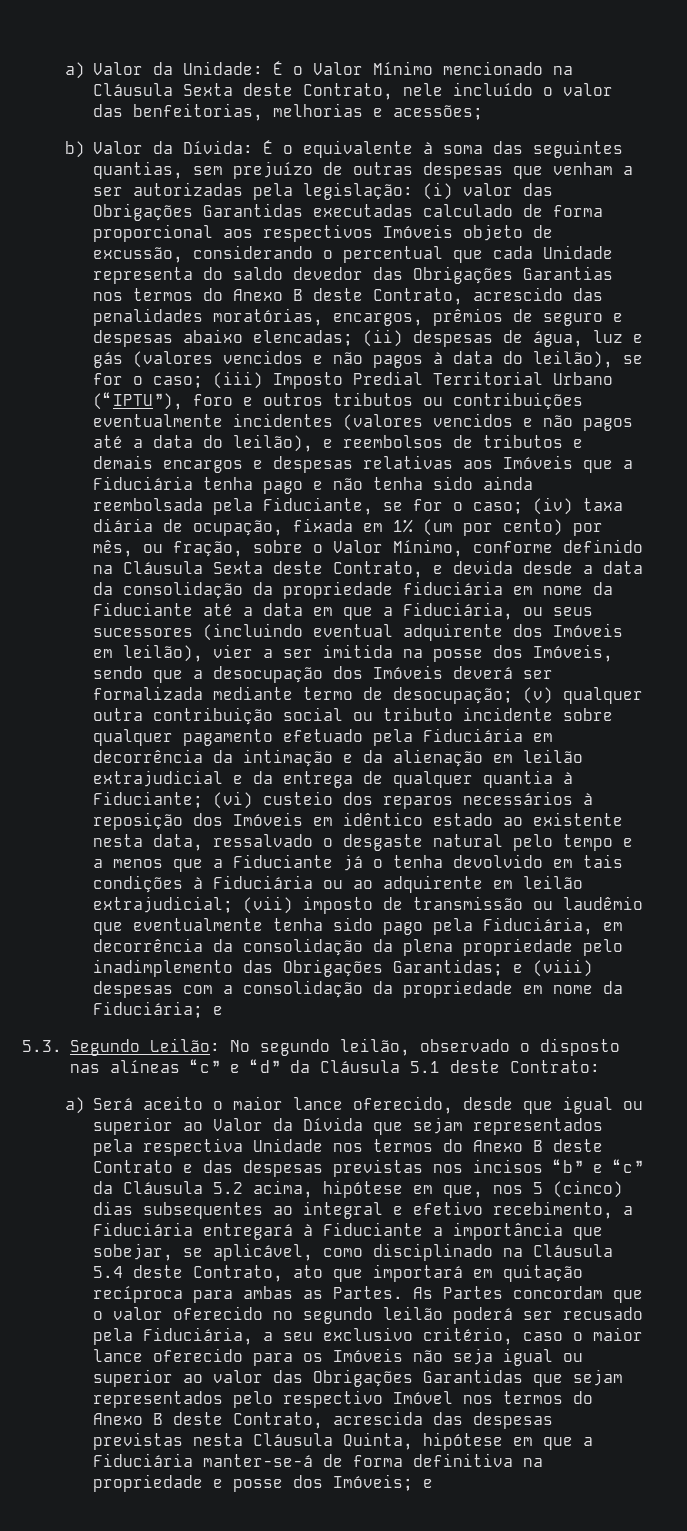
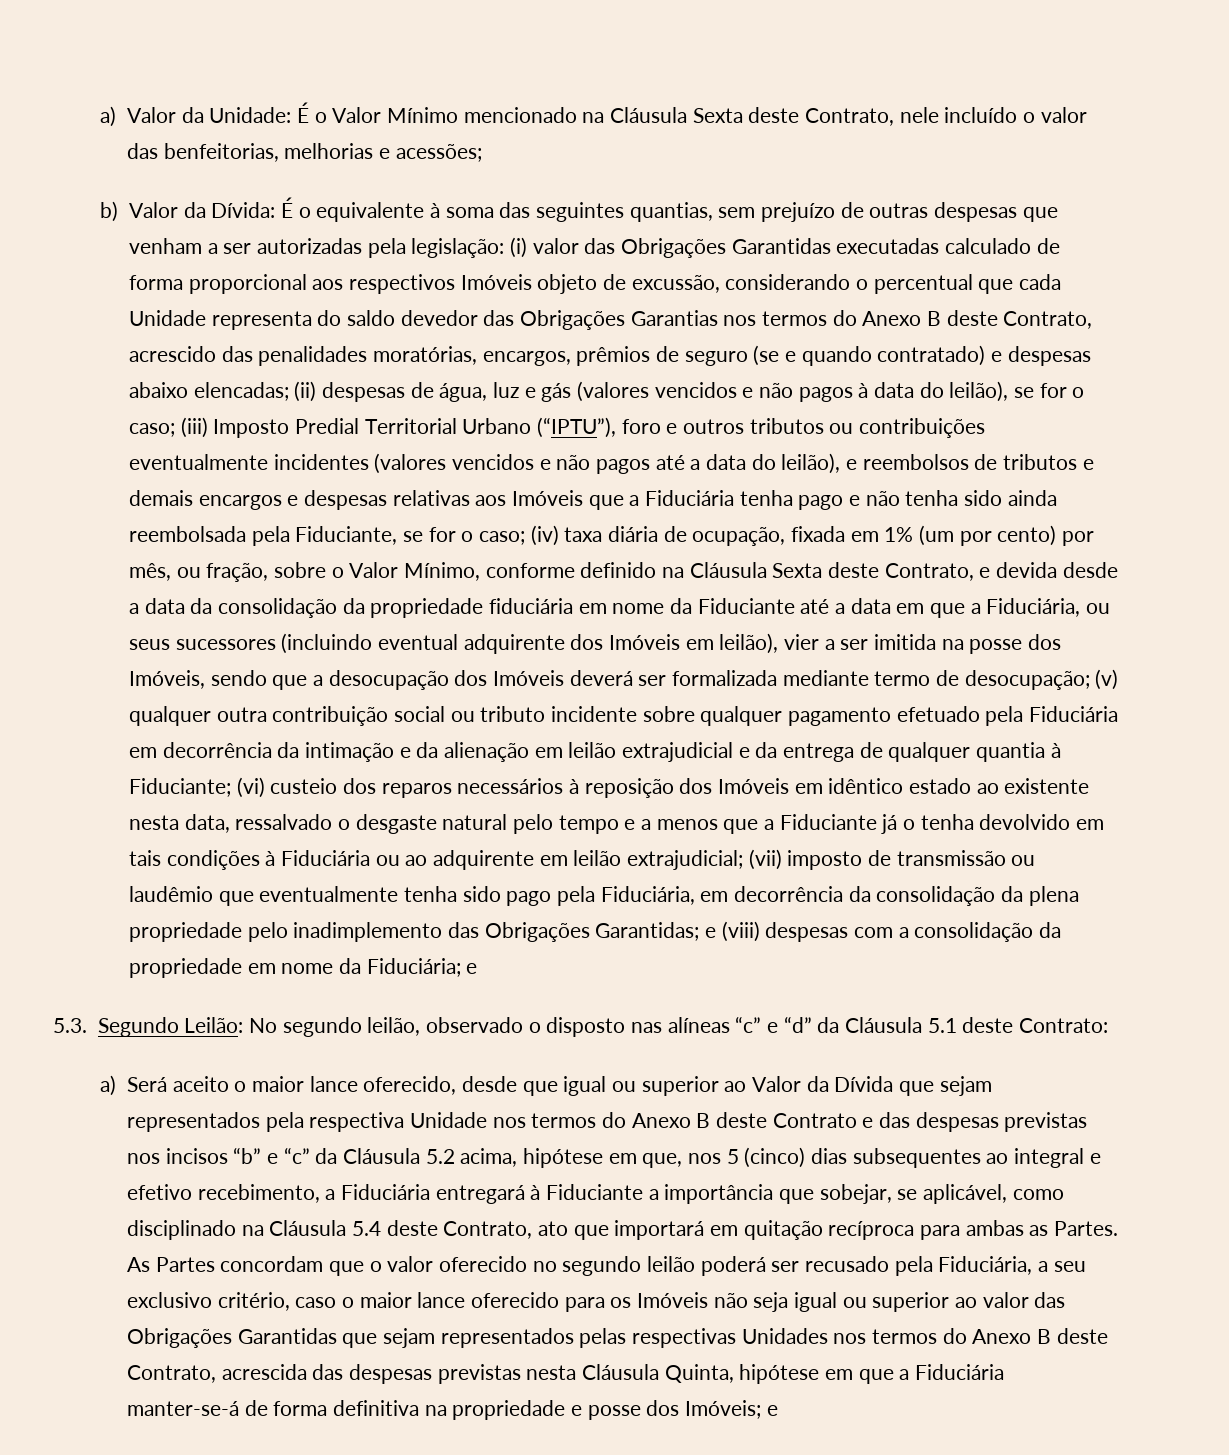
(604, 319) none -> [753,345,986,366] (se e quando contratado)
[233,1390,454,1408] pelo respectivo Imóvel -> [579,1328,828,1348] pelas respectivas Unidades

